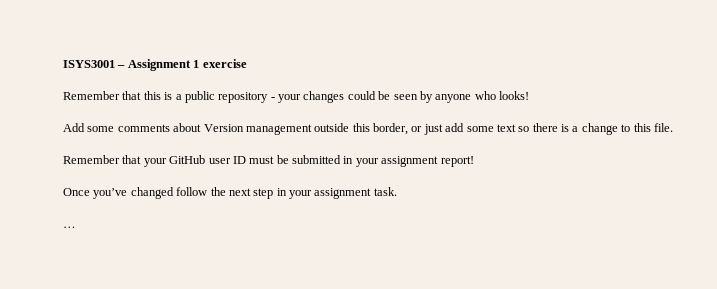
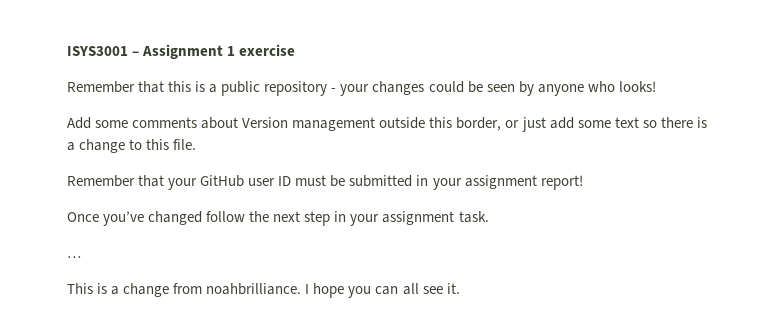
(76, 227) none -> [67,283,460,298] // This is a change from noahbrilliance. I hope you can all see it.

